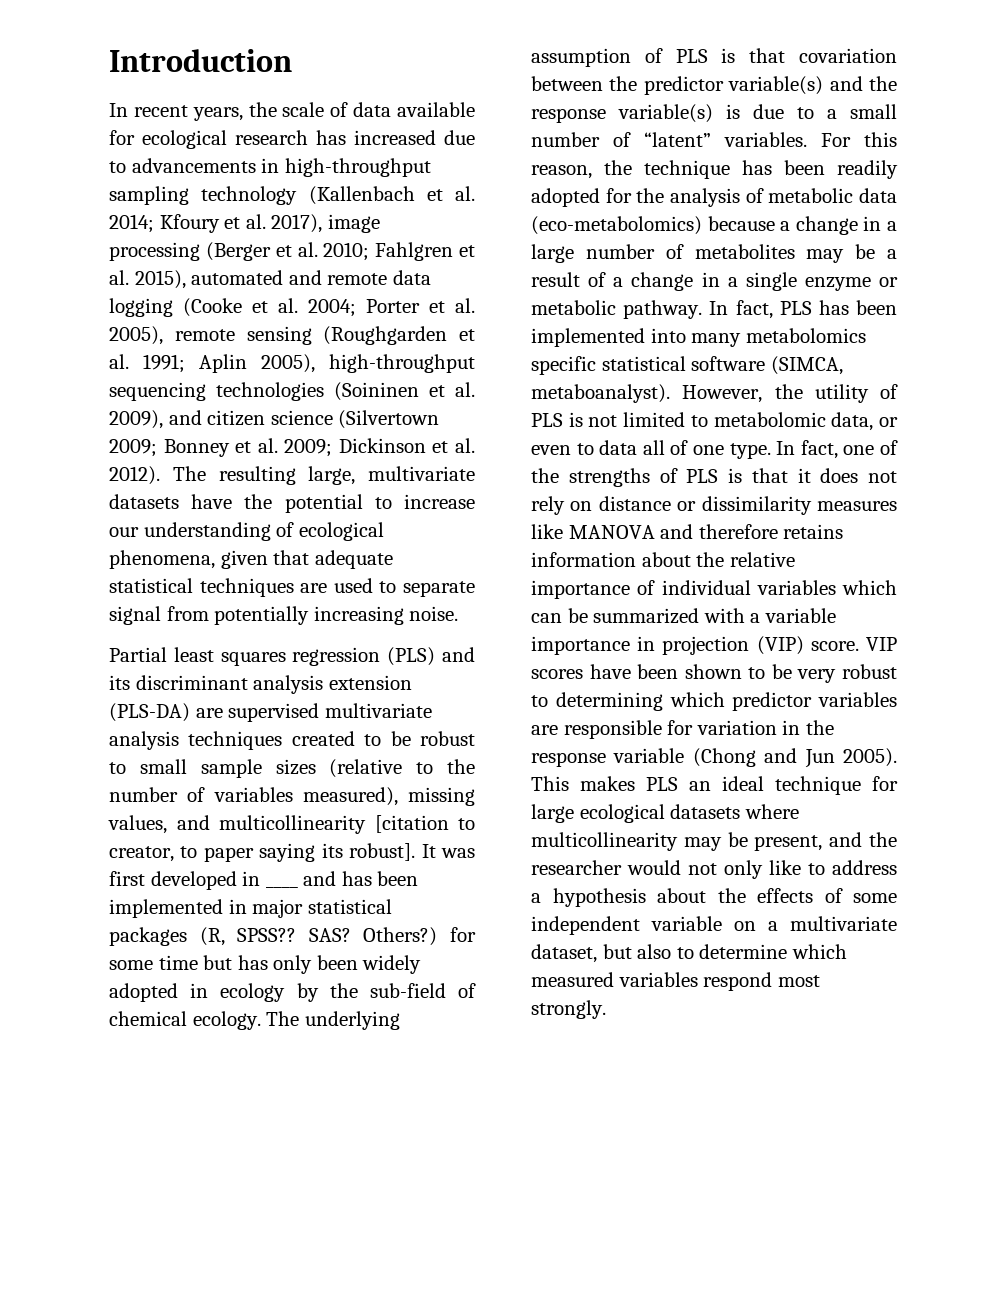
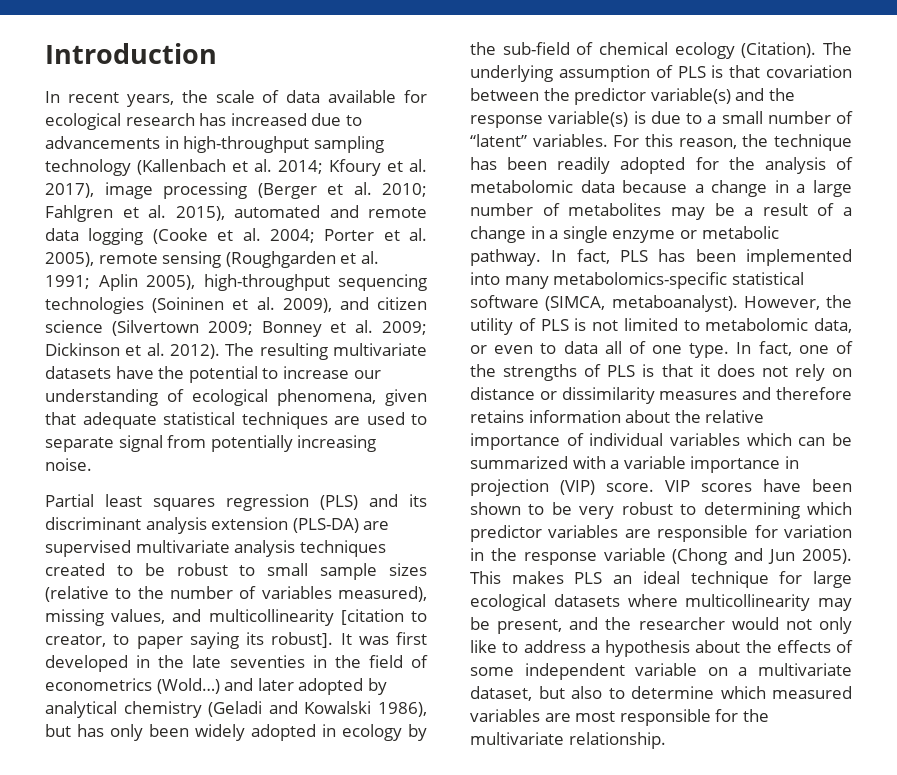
[308,466,356,485] large, -> (328, 351) none
[265,886,298,888] [303,871,419,886] [109,899,392,918] [109,927,476,946] [109,955,198,970] ____ and has been implemented in major statistical packages (R, SPSS?? SAS? Others?) for some time -> [158,655,428,668] [45,678,387,695] [45,701,427,718] the late seventies in the field of econometrics (Wold…) and later adopted by analytical chemistry (Geladi and Kowalski 1986),
[192,1011,261,1030] ecology. -> [674,42,817,59] ecology (Citation).
[768,188,897,203] [531,216,702,235] metabolic data (eco-metabolomics) -> [470,180,615,193] metabolomic data
[745,328,866,343] [531,356,596,375] metabolomics specific -> [553,272,728,289] metabolomics-specific
[531,524,655,539] like MANOVA -> (738, 395) none
[703,972,820,991] [531,1000,606,1019] respond most strongly. -> [544,709,769,726] [470,732,666,749] are most responsible for the multivariate relationship.

